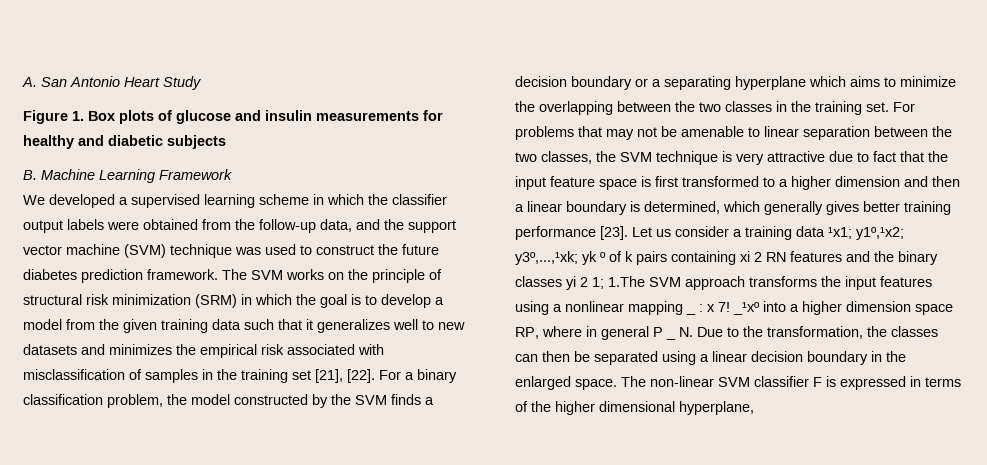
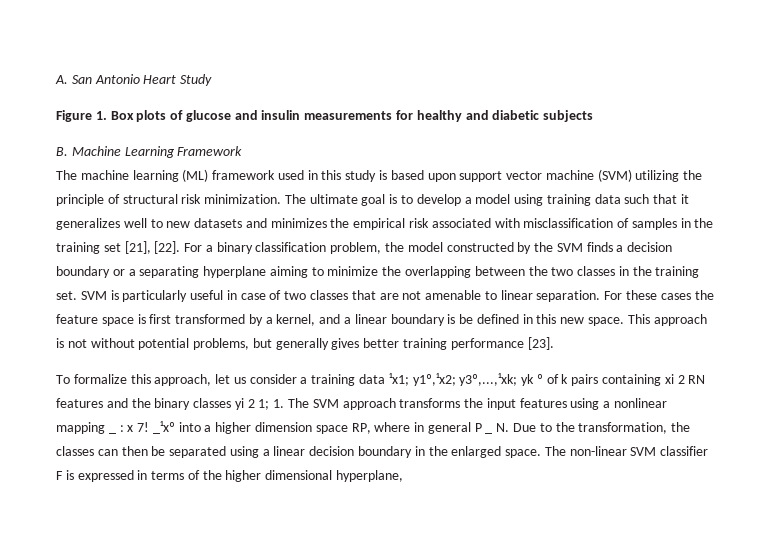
[23,194,447,208] [23,219,456,233] [23,244,439,258] [23,269,344,283] We developed a supervised learning scheme in which the classifier output labels were obtained from the follow-up data, and the support vector machine (SVM) technique was used to construct the future diabetes prediction framework. The SVM works on -> [56,169,680,182] The machine learning (ML) framework used in this study is based upon support vector machine (SVM) utilizing
[112,294,316,308] minimization (SRM) in which the -> [204,194,358,204] minimization. The ultimate
[66,319,157,333] from the given -> [514,194,544,206] using
[809,76,880,87] which aims -> [269,266,308,278] aiming
[893,102,915,112] [515,126,952,140] [515,151,948,165] [515,176,546,190] For problems that may not be amenable to linear separation between the two classes, the SVM technique is very attractive due to fact that the input -> [80,290,714,302] SVM is particularly useful in case of two classes that are not amenable to linear separation. For these cases the
[763,176,960,190] [515,201,760,215] to a higher dimension and then a linear boundary is determined, which -> [248,314,707,326] [56,338,272,350] by a kernel, and a linear boundary is be defined in this new space. This approach is not without potential problems, but
[632,227,652,237] Let -> [56,374,231,386] // To formalize this approach, let
[608,276,645,287] 1.The -> [273,398,310,408] 1. The

